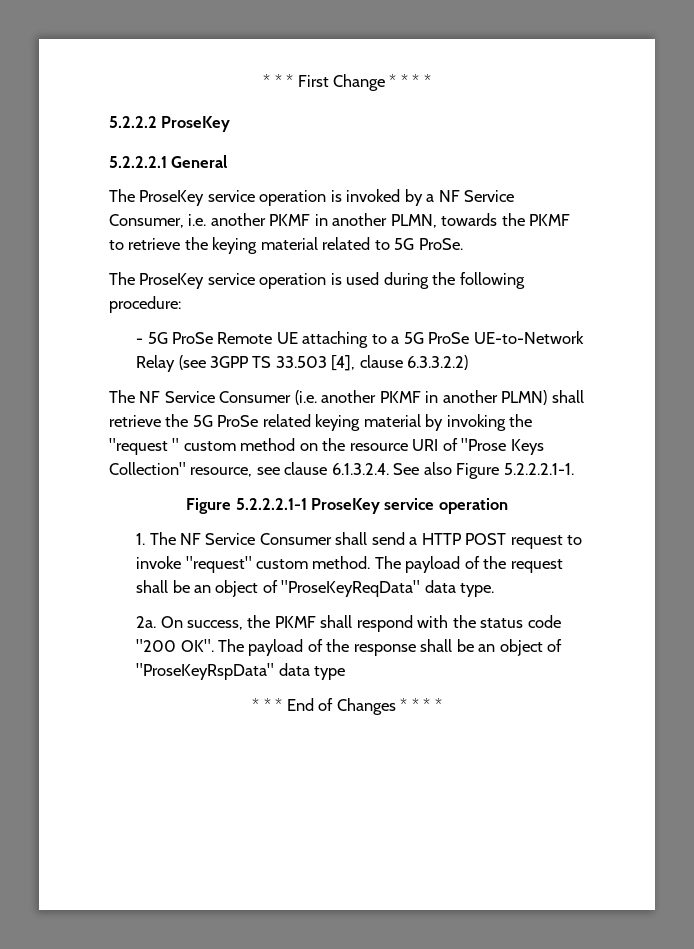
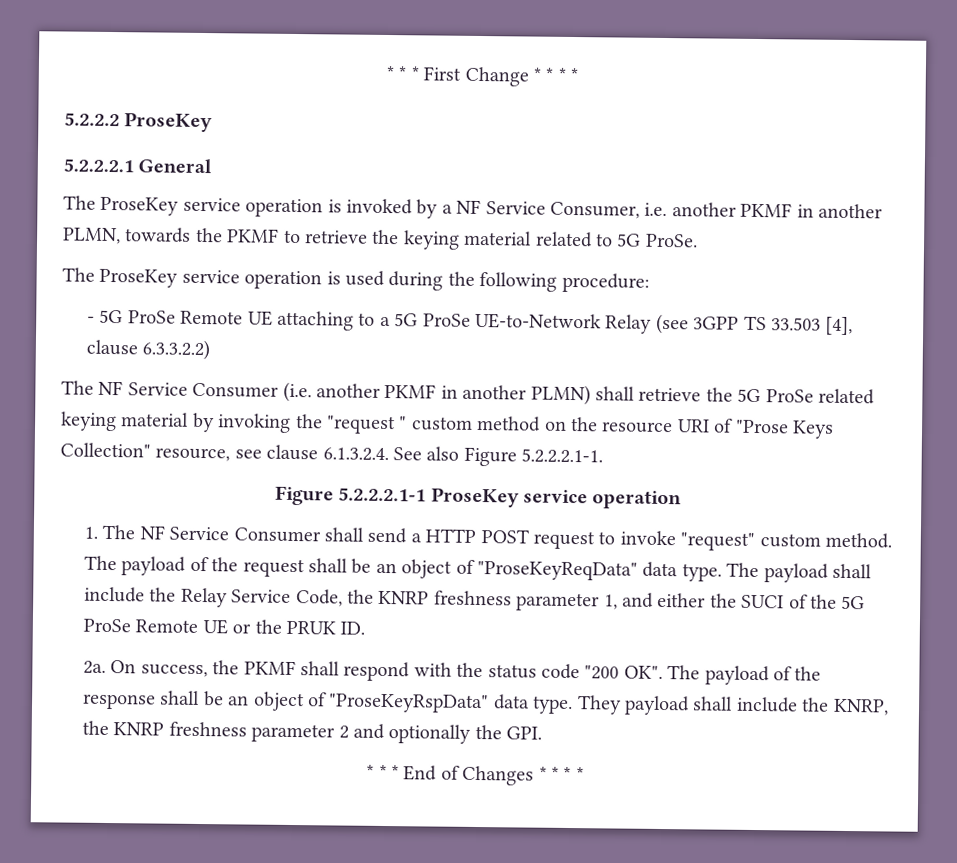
(495, 590) none -> [726,562,873,583] [84,586,866,612] [83,618,366,635] The payload shall include the Relay Service Code, the KNRP freshness parameter 1, and either the SUCI of the 5G ProSe Remote UE or the PRUK ID.
[314,666,346,680] type -> [532,695,889,716] [82,720,543,744] type. They payload shall include the KNRP, the KNRP freshness parameter 2 and optionally the GPI.

